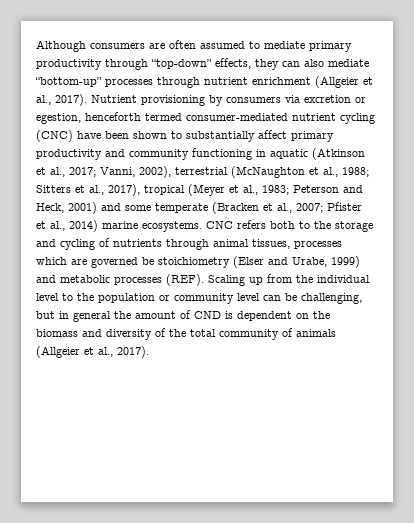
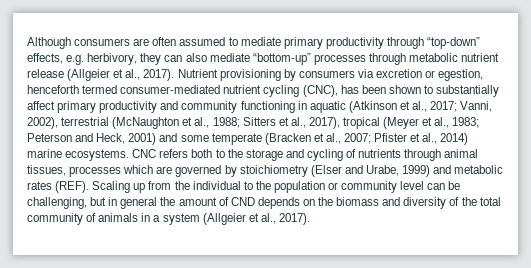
(251, 63) none -> [66,53,138,65] e.g. herbivory,
[204,77,311,85] nutrient enrichment -> [409,53,500,62] [27,69,64,78] metabolic nutrient release
[36,130,101,142] (CNC) have -> [302,85,359,97] (CNC), has
[142,257,154,265] be -> [224,165,237,177] by
[114,277,162,285] processes -> [27,181,52,190] rates
[36,293,59,301] level -> (241, 185) none
[225,311,292,321] is dependent -> [257,197,300,209] depends
(336, 333) none -> [141,213,200,225] in a system

